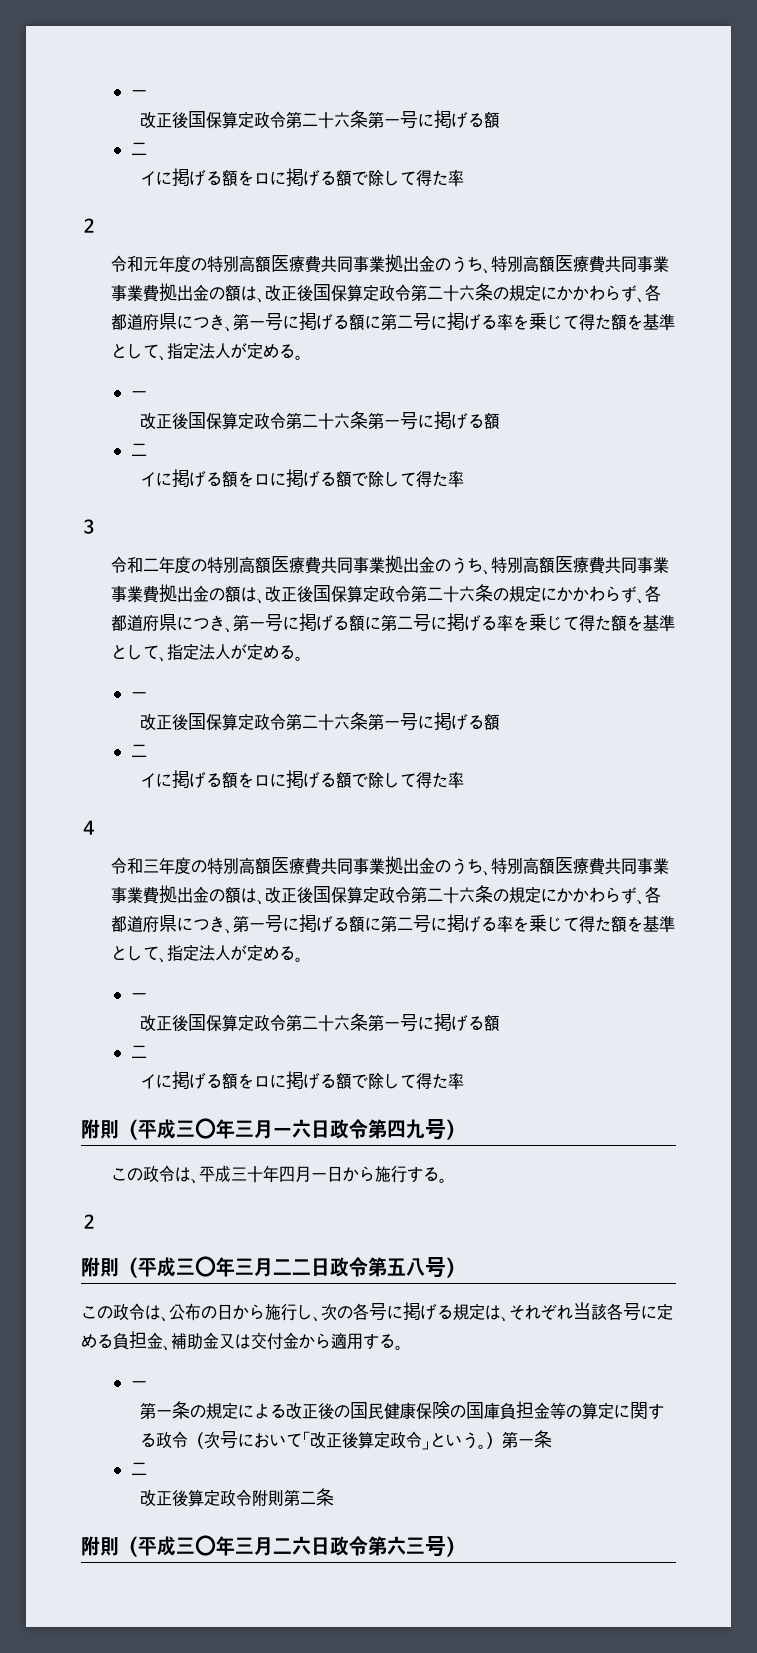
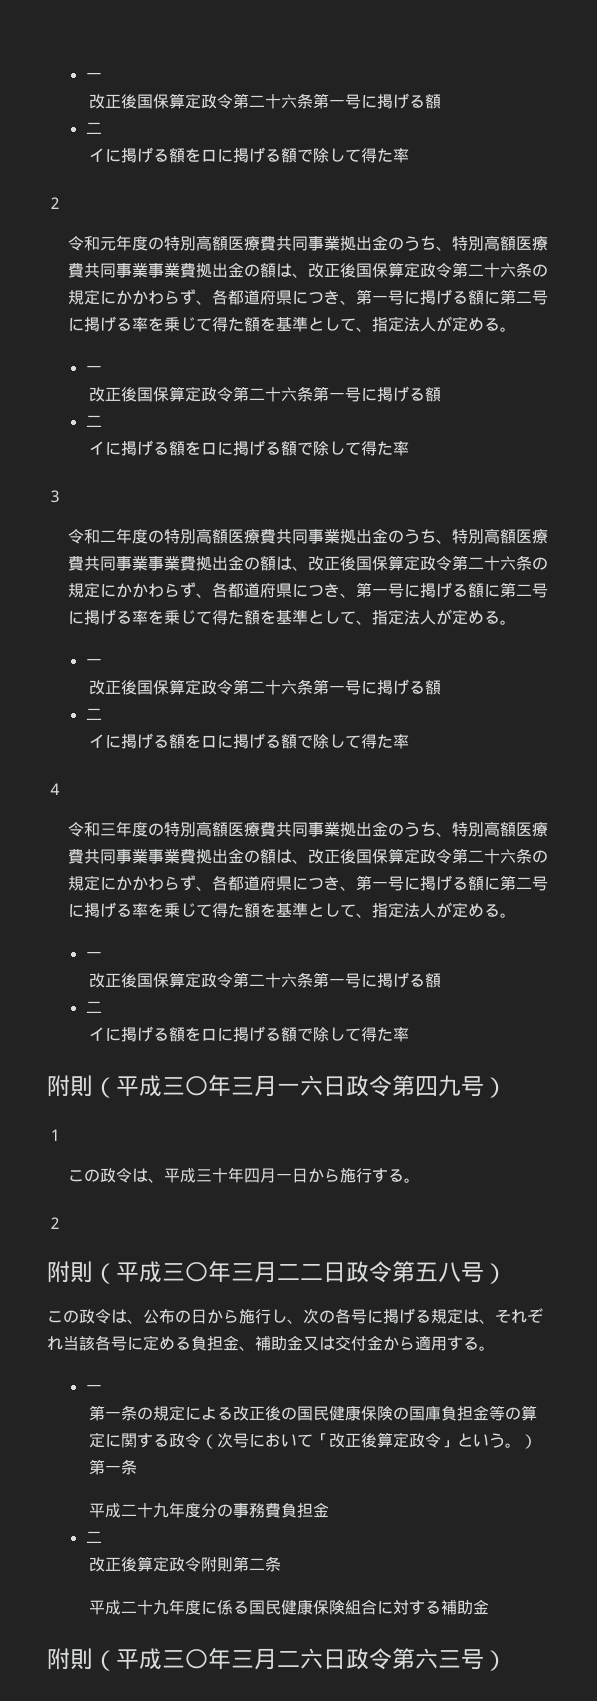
(465, 1129) none -> [47,1129,63,1141] // １
(553, 1439) none -> [89,1502,330,1518] // 平成二十九年度分の事務費負担金
(335, 1497) none -> [89,1599,490,1615] // 平成二十九年度に係る国民健康保険組合に対する補助金

